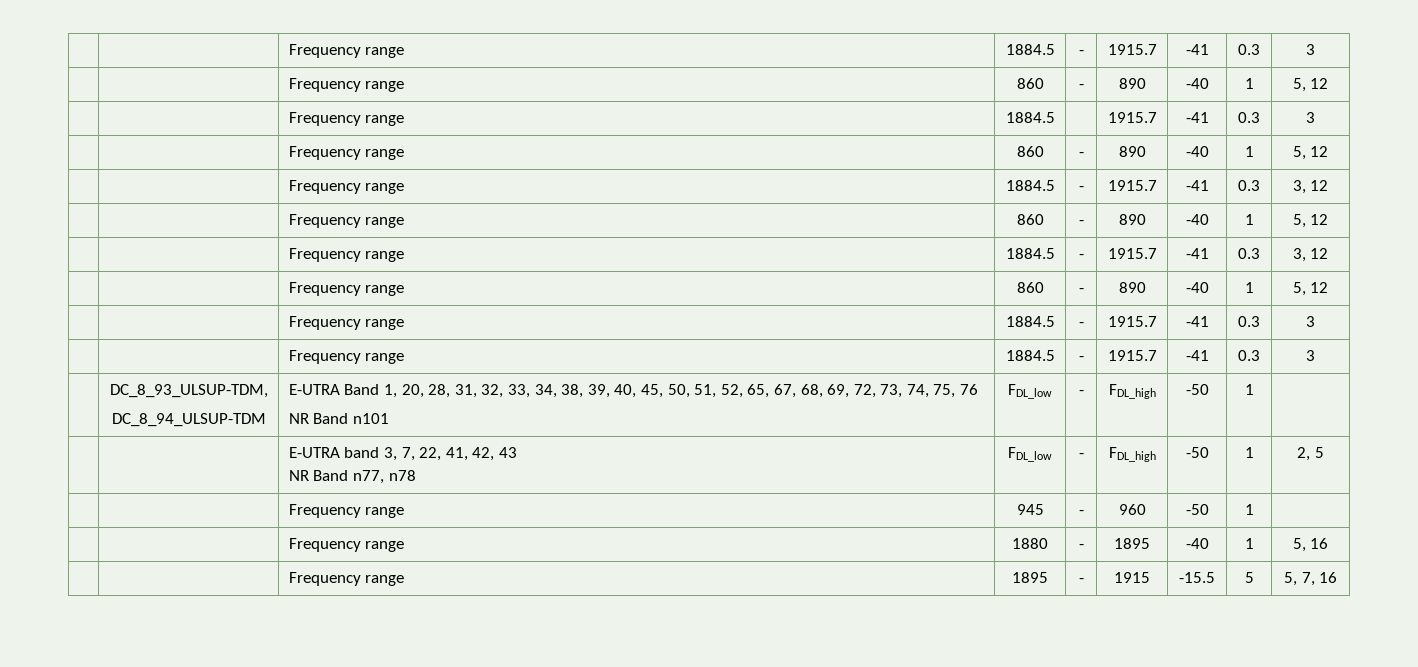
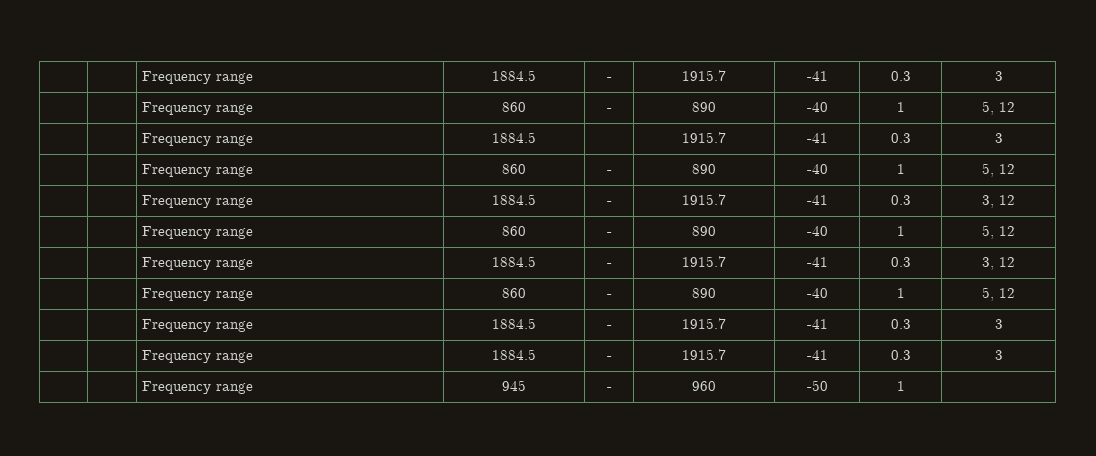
[109,384,268,398] [111,413,266,427] [288,384,979,398] [288,413,390,424] [1008,384,1052,399] [1078,390,1084,395] [1108,384,1156,399] [1185,384,1209,395] [1244,384,1254,395] [288,447,518,461] [288,470,416,484] [1008,447,1052,462] [1078,453,1084,458] [1108,447,1156,462] [1185,447,1209,458] [1244,447,1254,458] [1297,447,1324,461] // | DC_8_93_ULSUP-TDM, // DC_8_94_ULSUP-TDM | E-UTRA Band 1, 20, 28, 31, 32, 33, 34, 38, 39, 40, 45, 50, 51, 52, 65, 67, 68, 69, 72, 73, 74, 75, 76 // NR Band n101 | FDL_low | - | FDL_high | -50 | 1 | // | | E-UTRA band 3, 7, 22, 41, 42, 43 // NR Band n77, n78 | FDL_low | - | FDL_high | -50 | 1 | 2, 5 -> (1003, 355) none
[288,538,405,552] [1012,538,1048,549] [1078,544,1084,549] [1114,538,1150,549] [1185,538,1209,549] [1244,538,1254,549] [1292,538,1329,552] [288,572,405,586] [1012,572,1048,583] [1078,578,1084,583] [1114,572,1150,583] [1179,572,1215,583] [1244,572,1254,583] [1283,572,1338,586] // | | Frequency range | 1880 | - | 1895 | -40 | 1 | 5, 16 // | | Frequency range | 1895 | - | 1915 | -15.5 | 5 | 5, 7, 16 -> (905, 386) none

